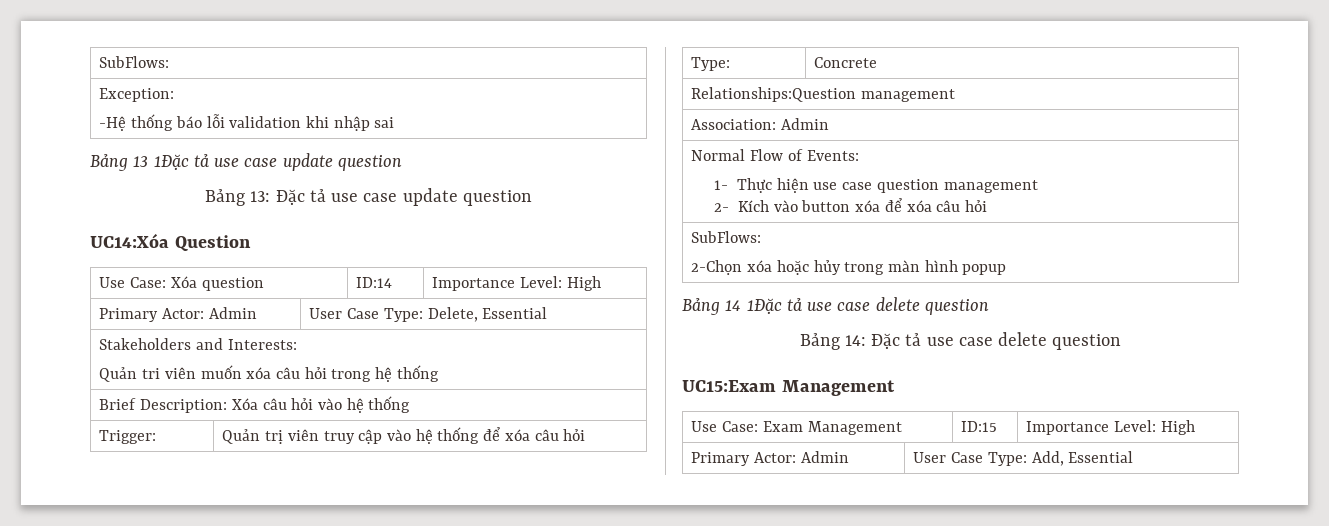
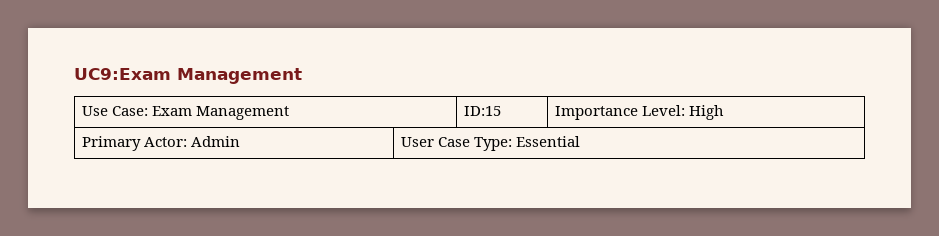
[99,56,170,68] [99,88,175,102] [99,114,395,131] [90,153,402,171] [205,188,532,206] [90,233,251,251] [99,276,264,291] [356,277,393,288] [432,276,601,291] [99,307,257,322] [309,307,548,322] [99,338,297,350] [99,365,439,382] [99,396,411,413] [99,430,157,444] [222,427,586,444] [691,57,731,71] [814,57,878,68] [691,87,956,102] [691,118,830,130] [691,149,859,161] [714,178,1038,193] [714,198,988,212] [691,231,762,243] [691,260,1007,275] [682,297,989,315] [799,332,1122,350] [682,380,776,392] SubFlows: // Exception: // -Hệ thống báo lỗi validation khi nhập sai // Bảng 13 1Đặc tả use case update question // Bảng 13: Đặc tả use case update question // UC14:Xóa Question // Use Case: Xóa question | ID:14 | Importance Level: High // Primary Actor: Admin | User Case Type: Delete, Essential // Stakeholders and Interests: // Quản tri viên muốn xóa câu hỏi trong hệ thống // Brief Description: Xóa câu hỏi vào hệ thống // Trigger: | Quản trị viên truy cập vào hệ thống để xóa câu hỏi // Type: | Concrete // Relationships:Question management // Association: Admin // Normal Flow of Events: // 1- Thực hiện use case question management // 2- Kích vào button xóa để xóa câu hỏi // SubFlows: // 2-Chọn xóa hoặc hủy trong màn hình popup // Bảng 14 1Đặc tả use case delete question // Bảng 14: Đặc tả use case delete question // UC15:Exam -> [74,68,171,80] UC9:Exam
[1031,451,1064,466] Add, -> (513, 144) none

